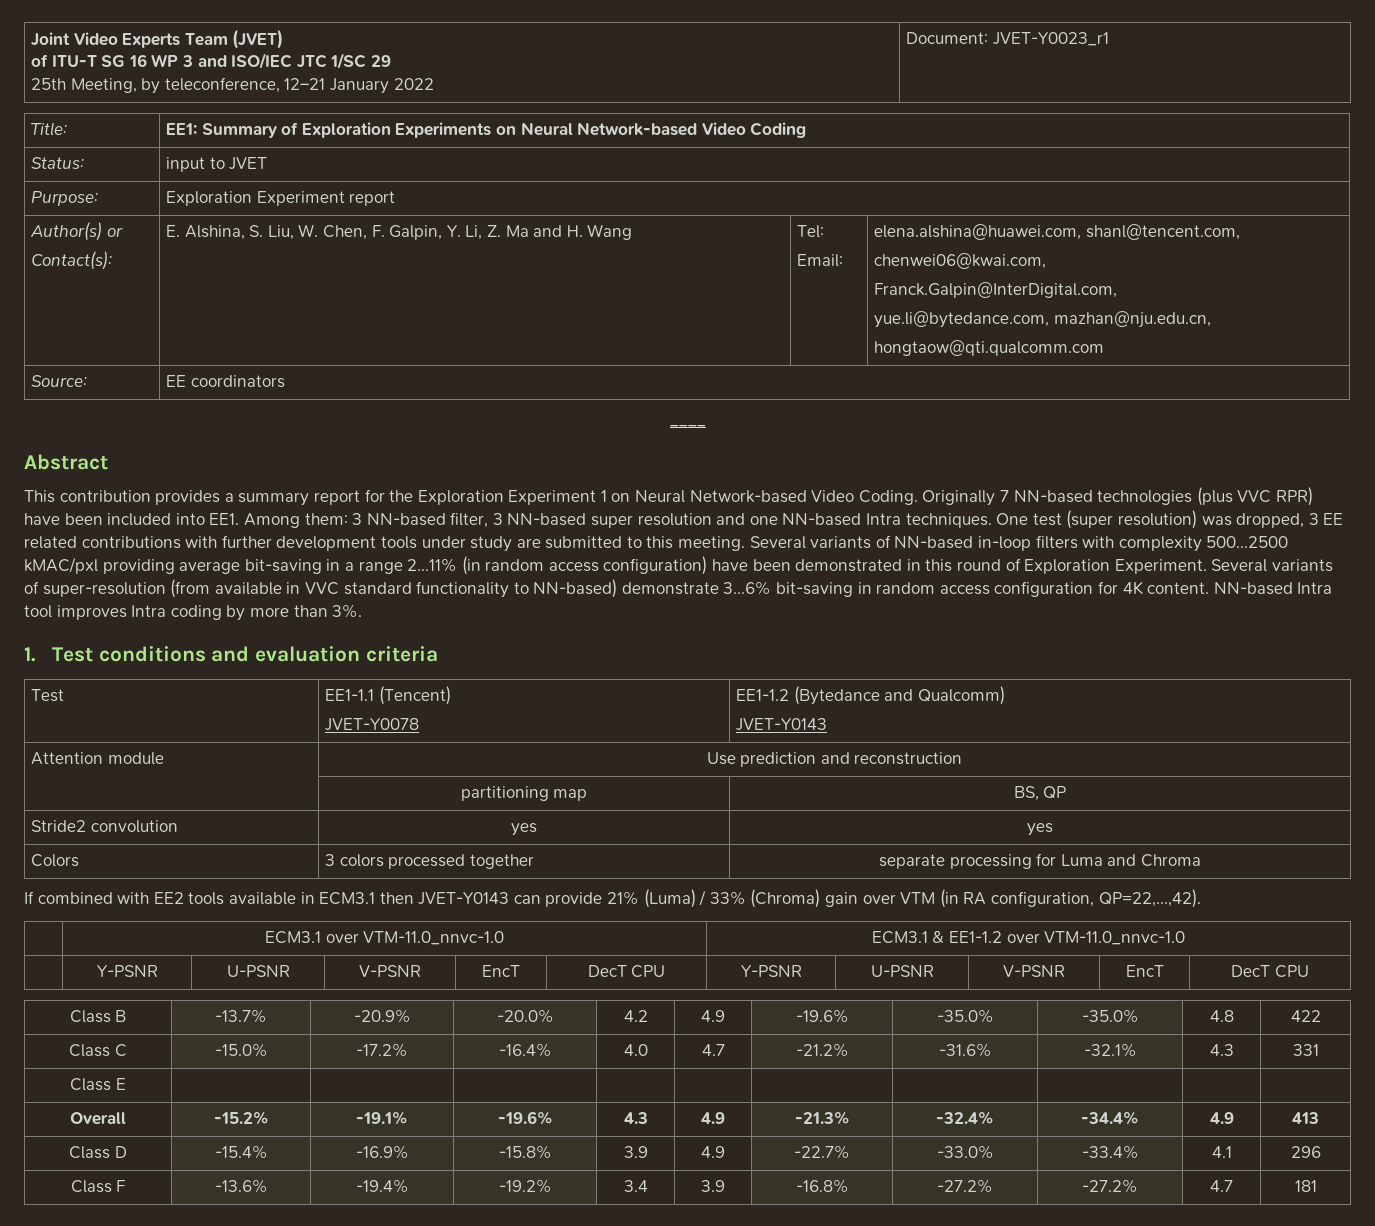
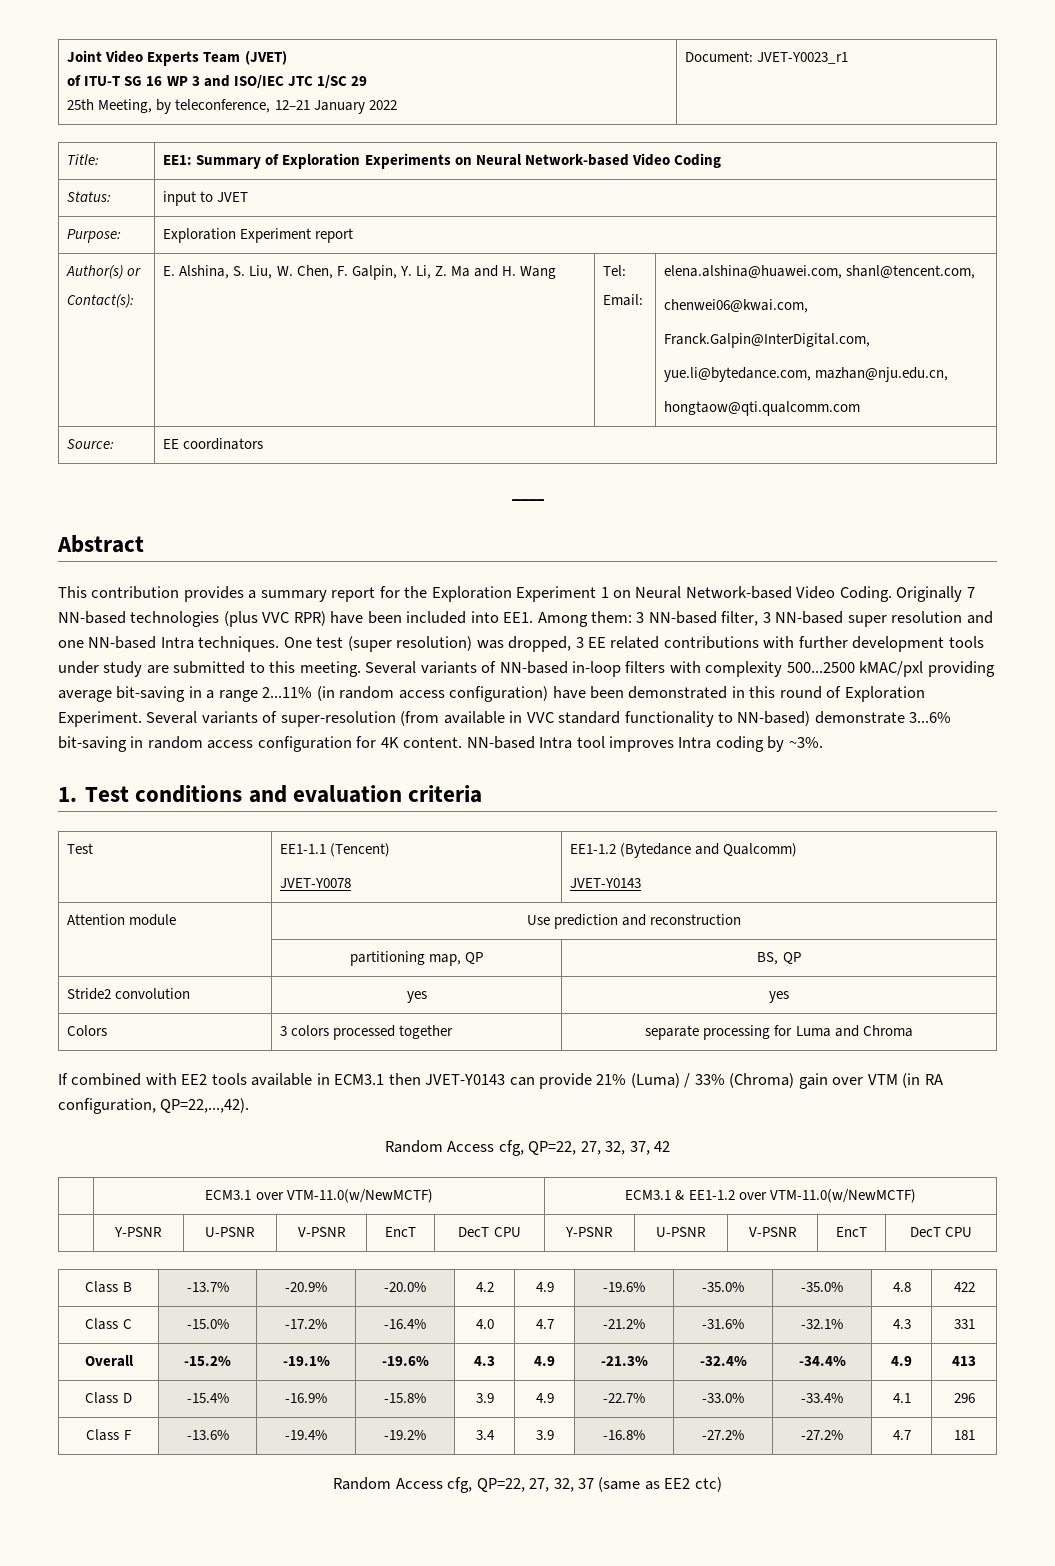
[249,604,363,618] more than 3%. -> [788,737,823,748] ~3%.
[553,789,588,801] map -> [429,952,484,966] map, QP
(1201, 898) none -> [384,1140,671,1156] // Random Access cfg, QP=22, 27, 32, 37, 42
[363,931,505,945] VTM-11.0_nnvc-1.0 -> [286,1189,433,1203] VTM-11.0(w/NewMCTF)
[1044,931,1186,945] VTM-11.0_nnvc-1.0 -> [769,1189,916,1203] VTM-11.0(w/NewMCTF)
[70,1078,126,1091] // Class E | | | | | | | | | | -> (975, 1324) none
(1317, 1186) none -> [333,1477,722,1493] // Random Access cfg, QP=22, 27, 32, 37 (same as EE2 ctc)

